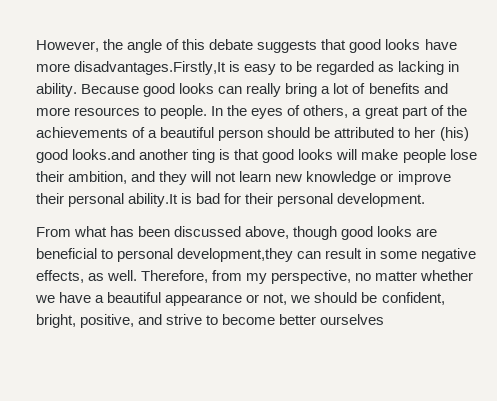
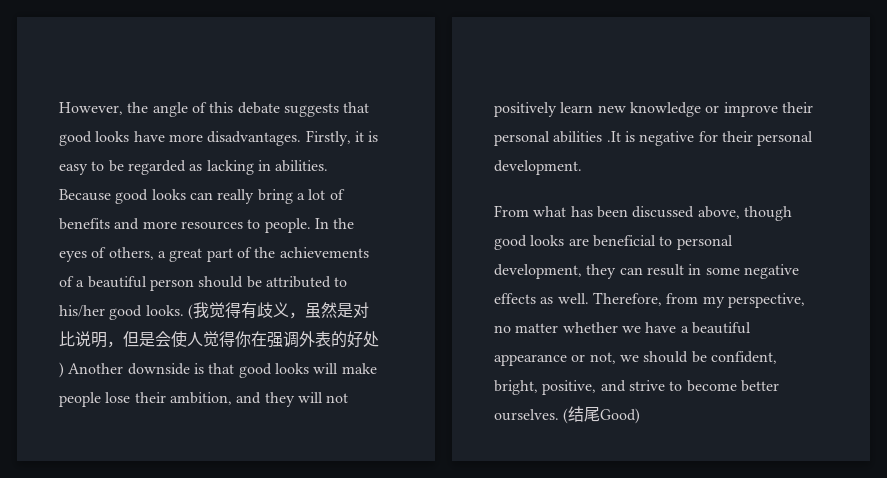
[74,61,227,75] disadvantages.Firstly,It -> [207,130,364,146] disadvantages. Firstly, it
[36,83,77,97] ability. -> [275,160,329,172] abilities.
[414,127,469,141] [36,149,216,163] her (his) good looks.and another ting -> [59,302,369,320] [59,331,379,348] [59,362,190,378] his/her good looks. (我觉得有歧义，虽然是对比说明，但是会使人觉得你在强调外表的好处) Another downside
(237, 177) none -> [494,102,557,117] positively
[128,193,221,207] ability.It is bad -> [553,131,695,146] abilities .It is negative
[177,248,294,262] development,they -> [494,264,617,279] development, they
[36,270,84,283] effects, -> [494,293,536,304] effects
[320,314,385,325] ourselves -> [494,406,641,424] ourselves. (结尾Good)

